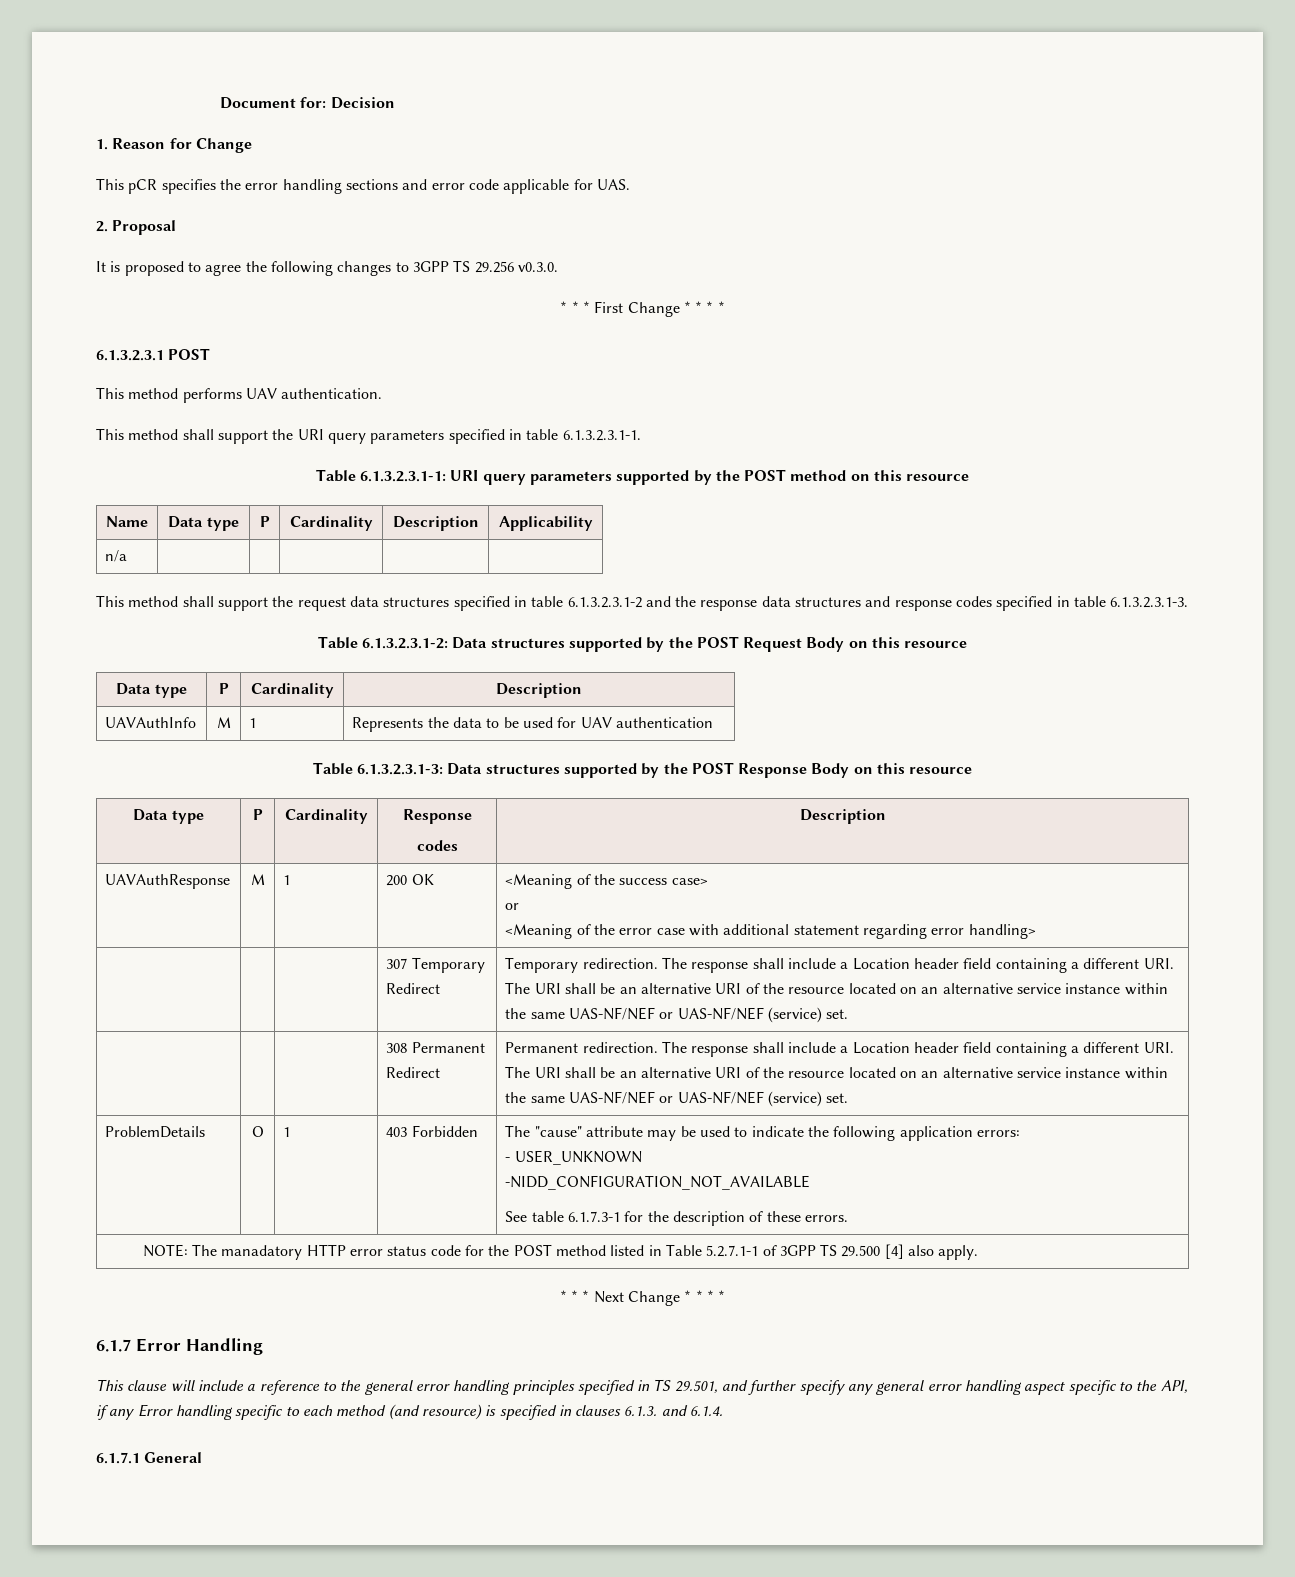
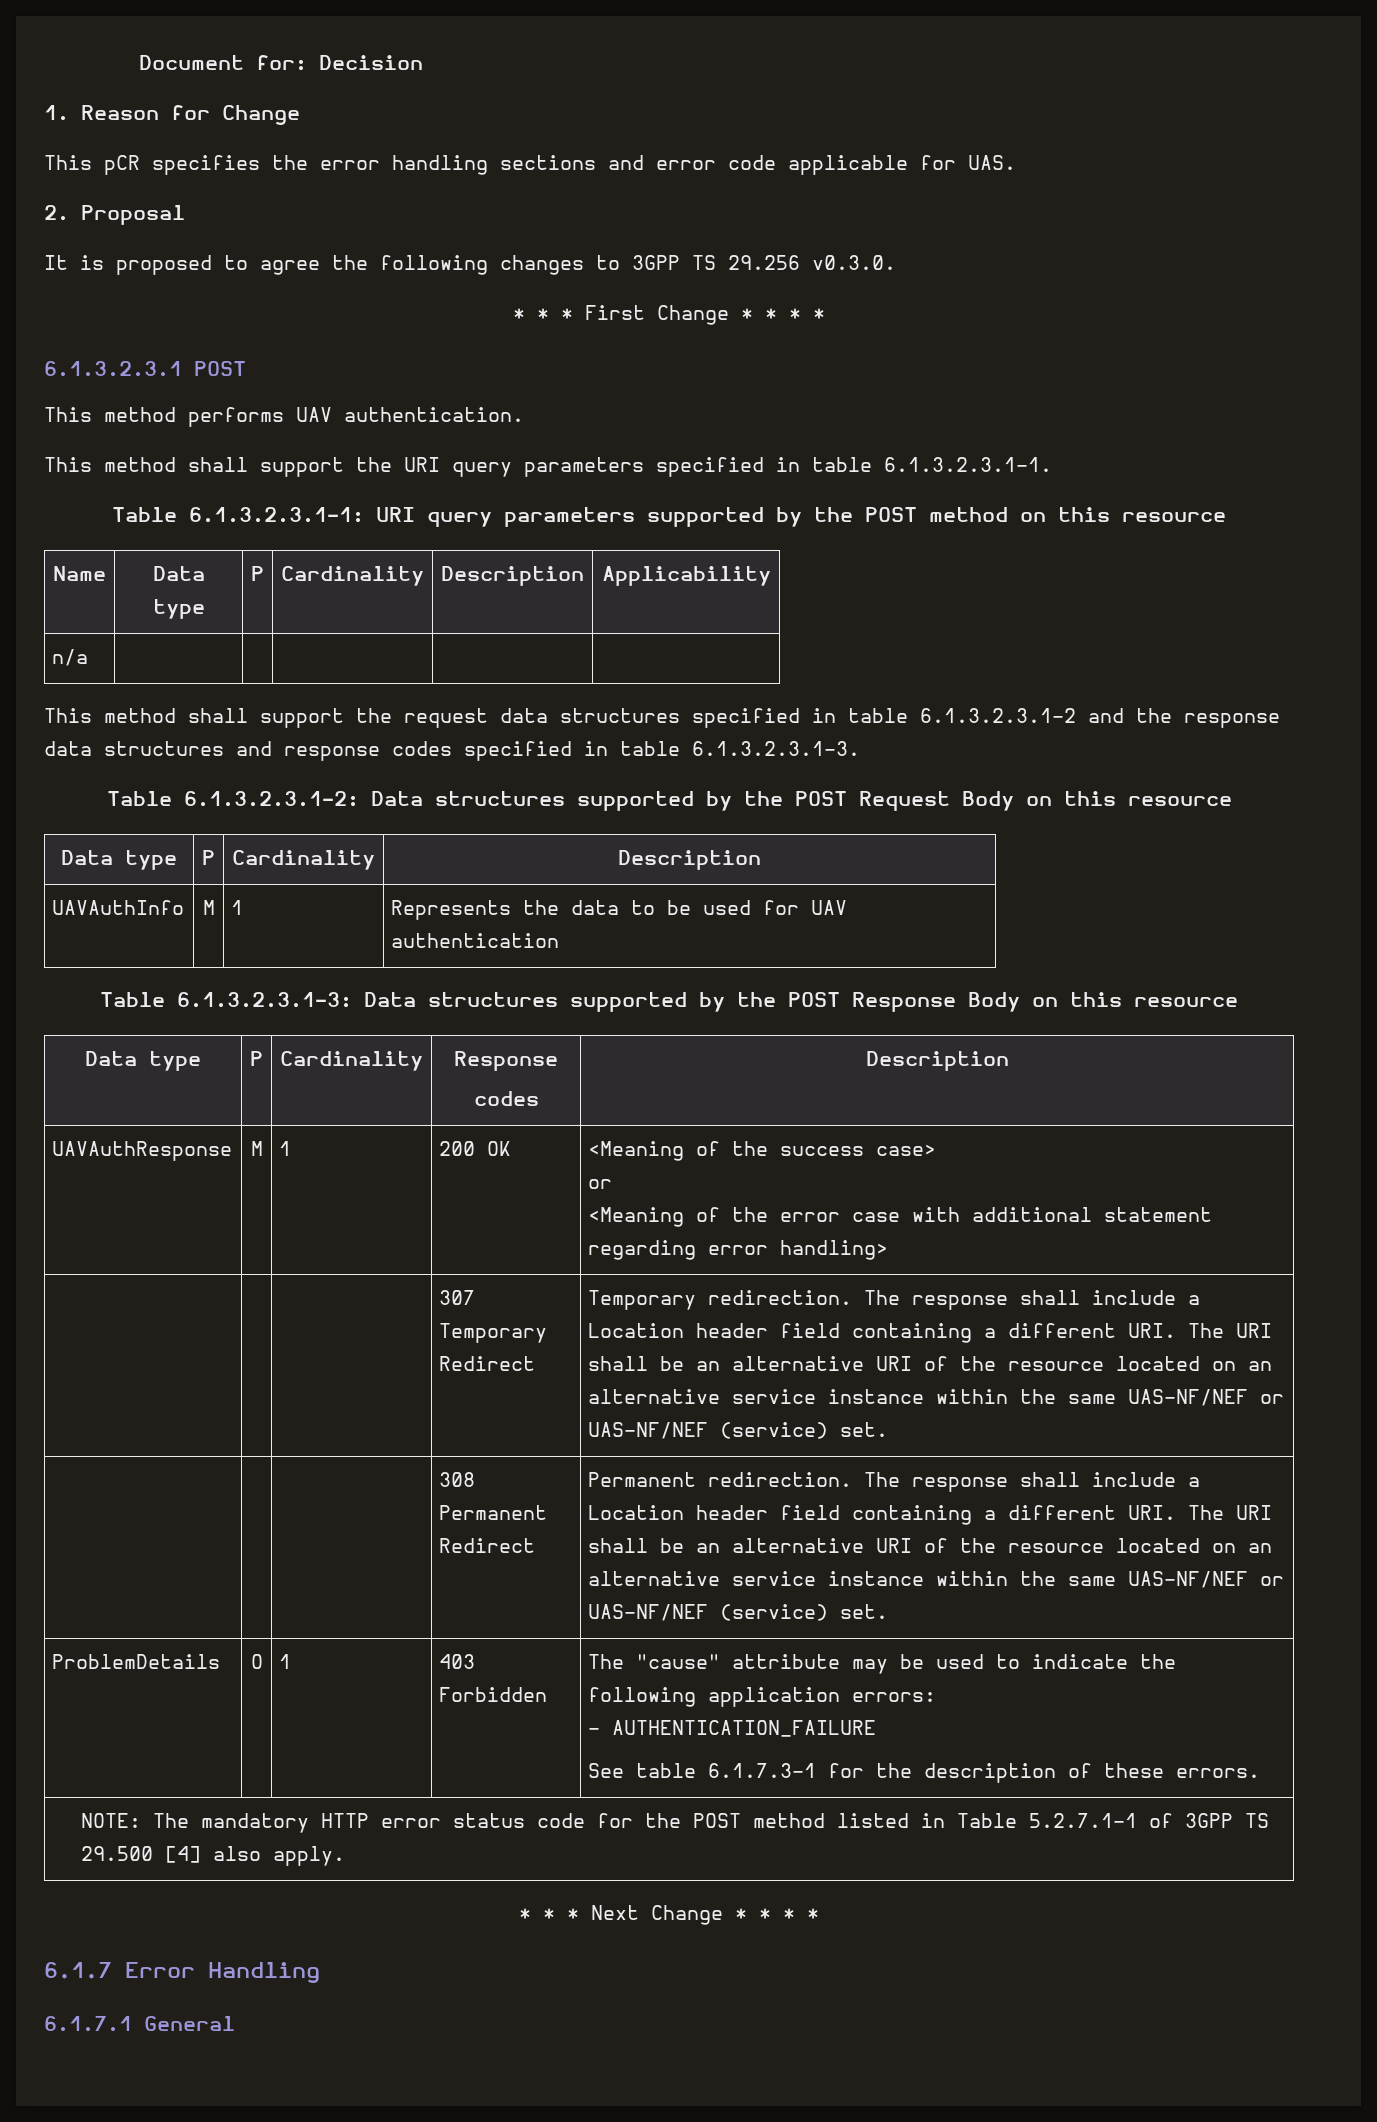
[514,1150,642,1165] [505,1175,811,1190] USER_UNKNOWN // -NIDD_CONFIGURATION_NOT_AVAILABLE -> [612,1720,877,1737] AUTHENTICATION_FAILURE
[221,1245,303,1260] manadatory -> [200,1813,309,1833] mandatory
[96,1379,1188,1395] [96,1404,724,1420] // This clause will include a reference to the general error handling principles specified in TS 29.501, and further specify any general error handling aspect specific to the API, if any Error handling specific to each method (and resource) is specified in clauses 6.1.3. and 6.1.4. -> (320, 1972) none

